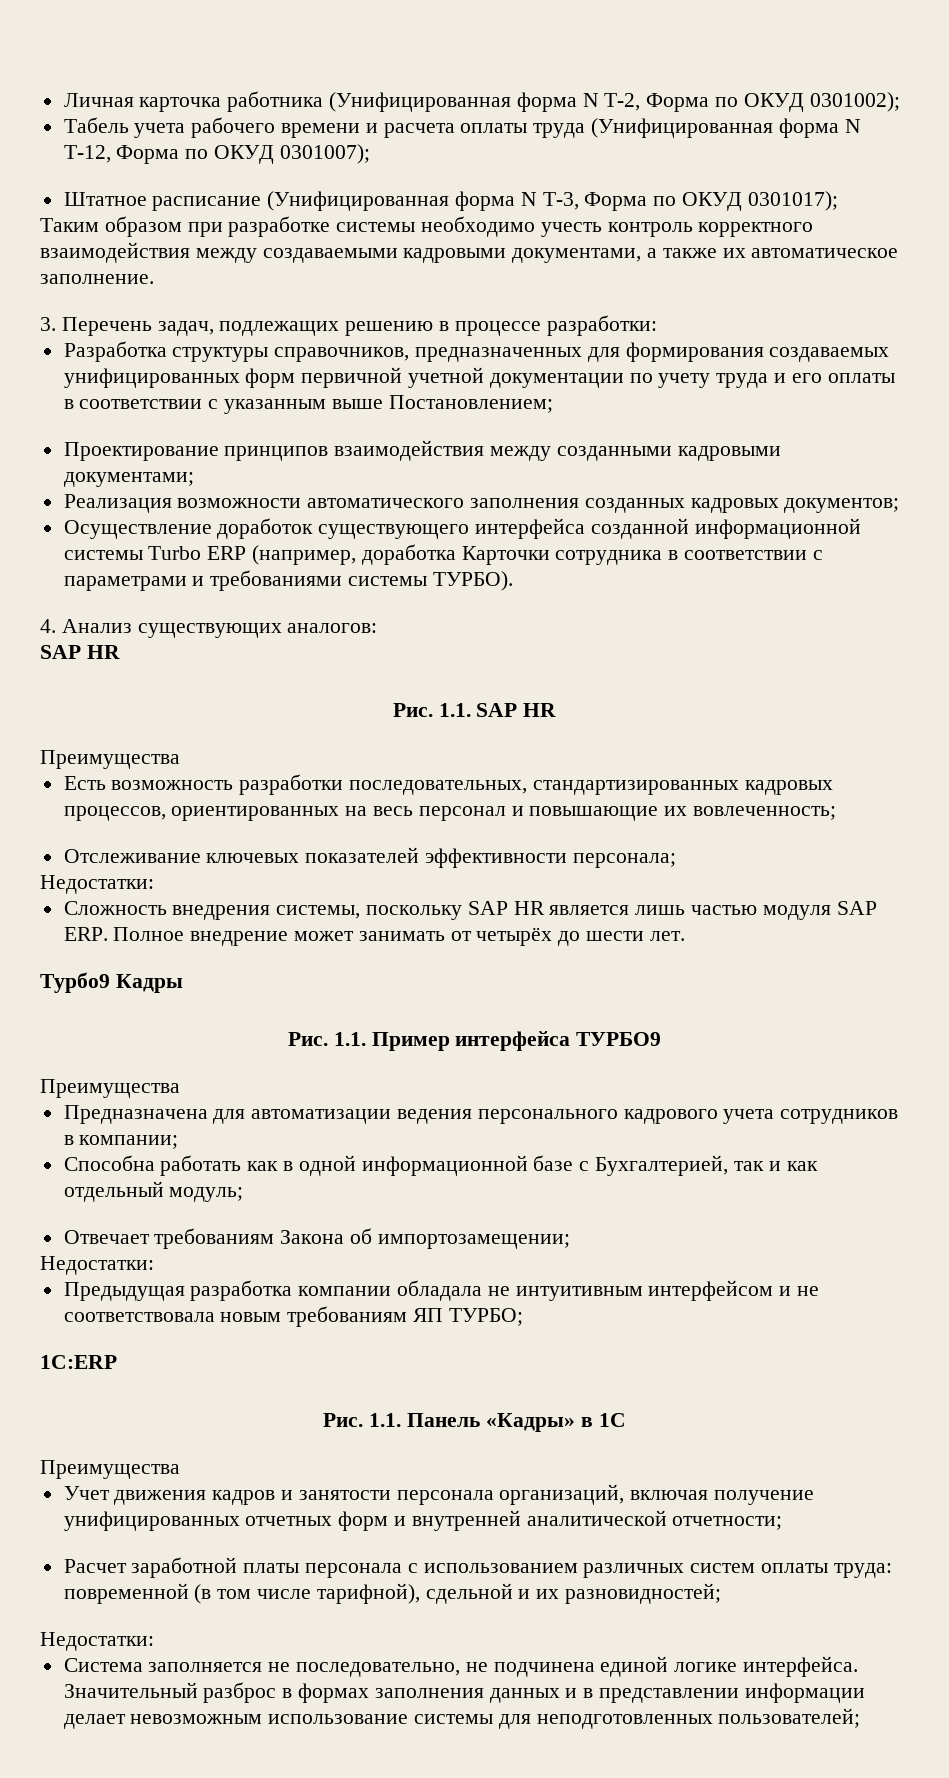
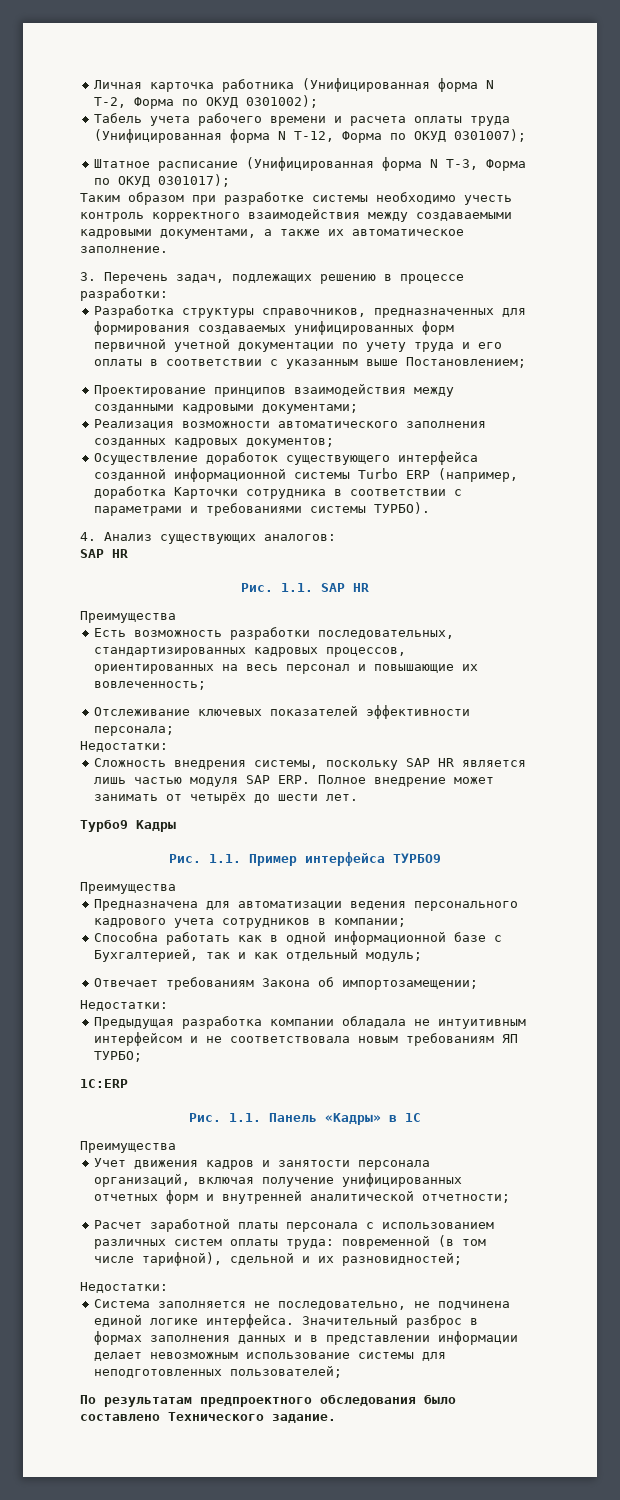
(861, 1718) none -> [80,1394,456,1407] [80,1412,336,1423] // По результатам предпроектного обследования было составлено Технического задание.

